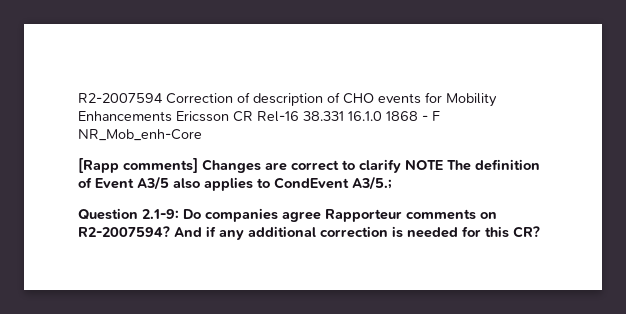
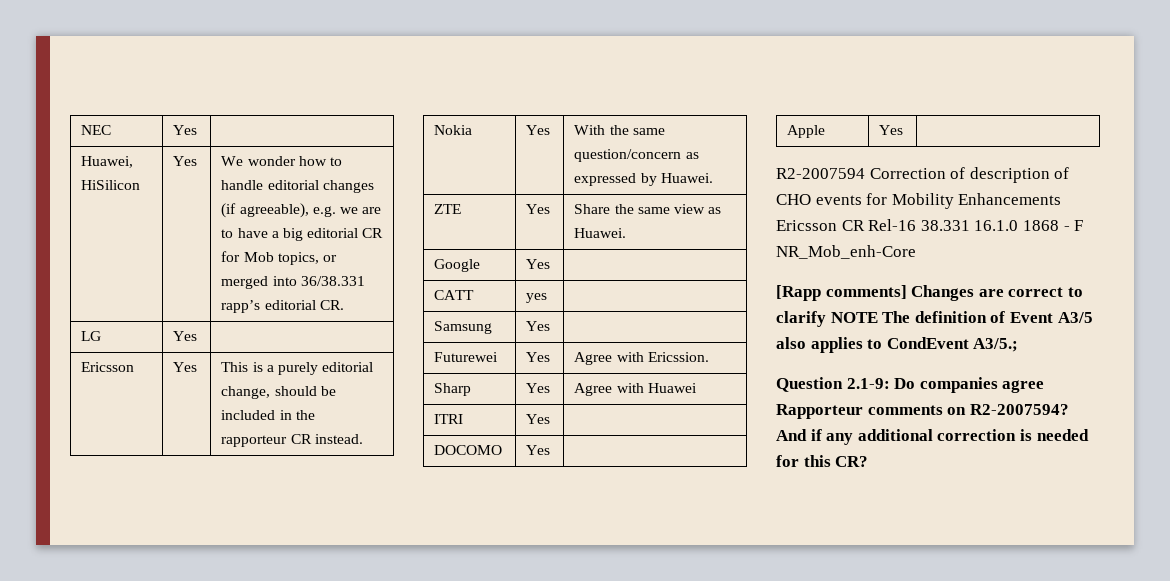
(78, 98) none -> [81,125,112,135] [173,125,198,135] [81,156,134,168] [81,180,141,190] [173,156,198,166] [221,156,343,166] [221,180,374,193] [221,203,382,218] [221,228,384,241] [221,251,338,265] [221,276,365,289] [221,300,344,313] [81,331,102,341] [173,331,198,341] [81,362,135,372] [173,362,198,372] [221,362,374,375] [221,386,336,399] [221,410,315,420] [221,434,363,447] [434,125,473,135] [526,125,551,135] [574,125,665,135] [574,149,699,162] [574,173,713,186] [434,204,462,214] [526,204,551,214] [574,204,722,214] [574,228,627,238] [434,259,481,272] [526,259,551,269] [434,290,475,300] [526,293,548,303] [434,321,493,334] [526,321,551,331] [434,352,499,362] [526,352,551,362] [574,352,709,365] [434,383,472,396] [526,383,551,393] [574,383,697,396] [434,414,464,424] [526,414,551,424] [434,445,503,455] [526,445,551,455] [787,125,826,138] [879,125,904,135] NEC | Yes | // Huawei, HiSilicon | Yes | We wonder how to handle editorial changes (if agreeable), e.g. we are to have a big editorial CR for Mob topics, or merged into 36/38.331 rapp’s editorial CR. // LG | Yes | // Ericsson | Yes | This is a purely editorial change, should be included in the rapporteur CR instead. // Nokia | Yes | With the same question/concern as expressed by Huawei. // ZTE | Yes | Share the same view as Huawei. // Google | Yes | // CATT | yes | // Samsung | Yes | // Futurewei | Yes | Agree with Ericssion. // Sharp | Yes | Agree with Huawei // ITRI | Yes | // DOCOMO | Yes | // Apple | Yes | //

